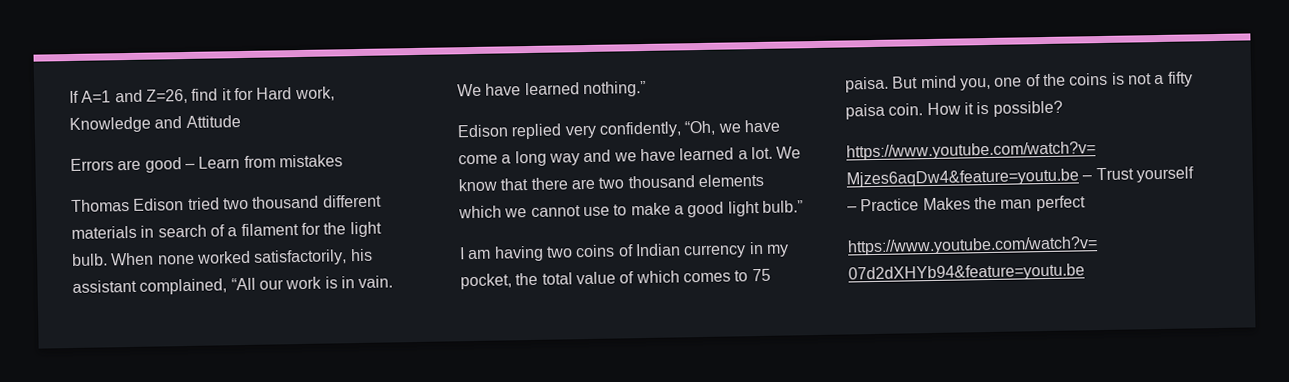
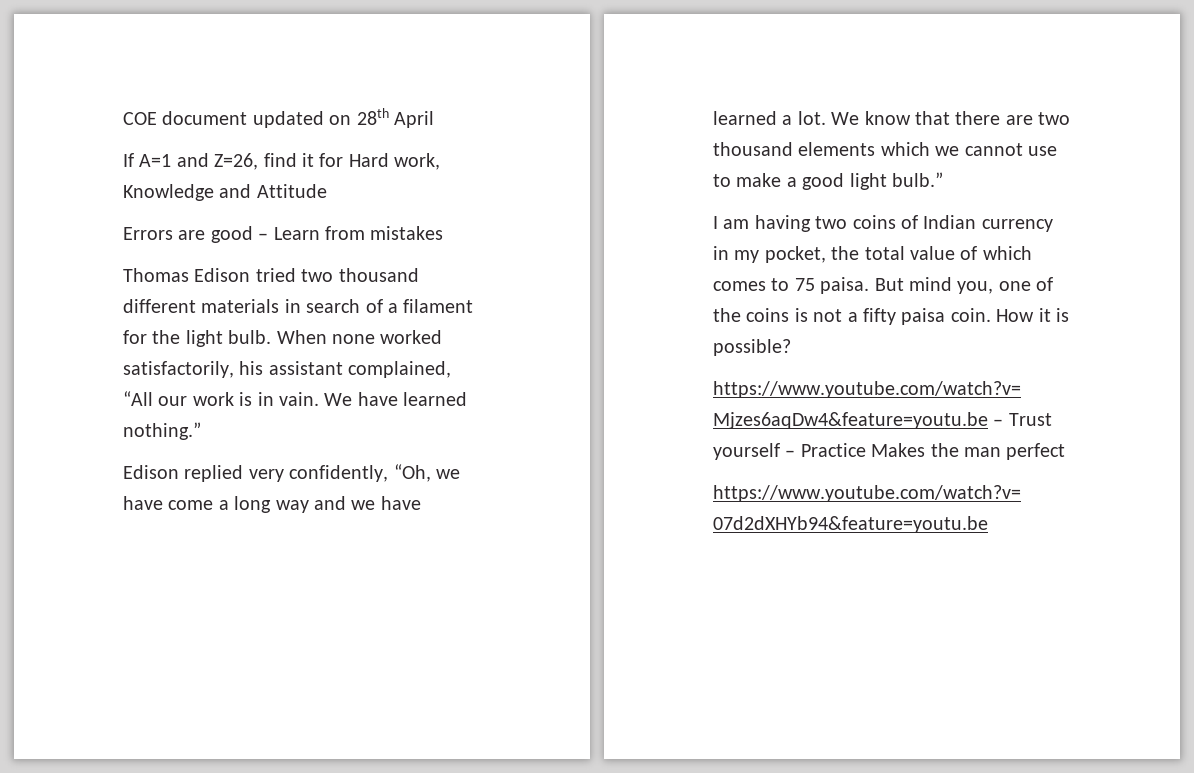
(69, 97) none -> [123,108,434,128] COE document updated on 28th April //

